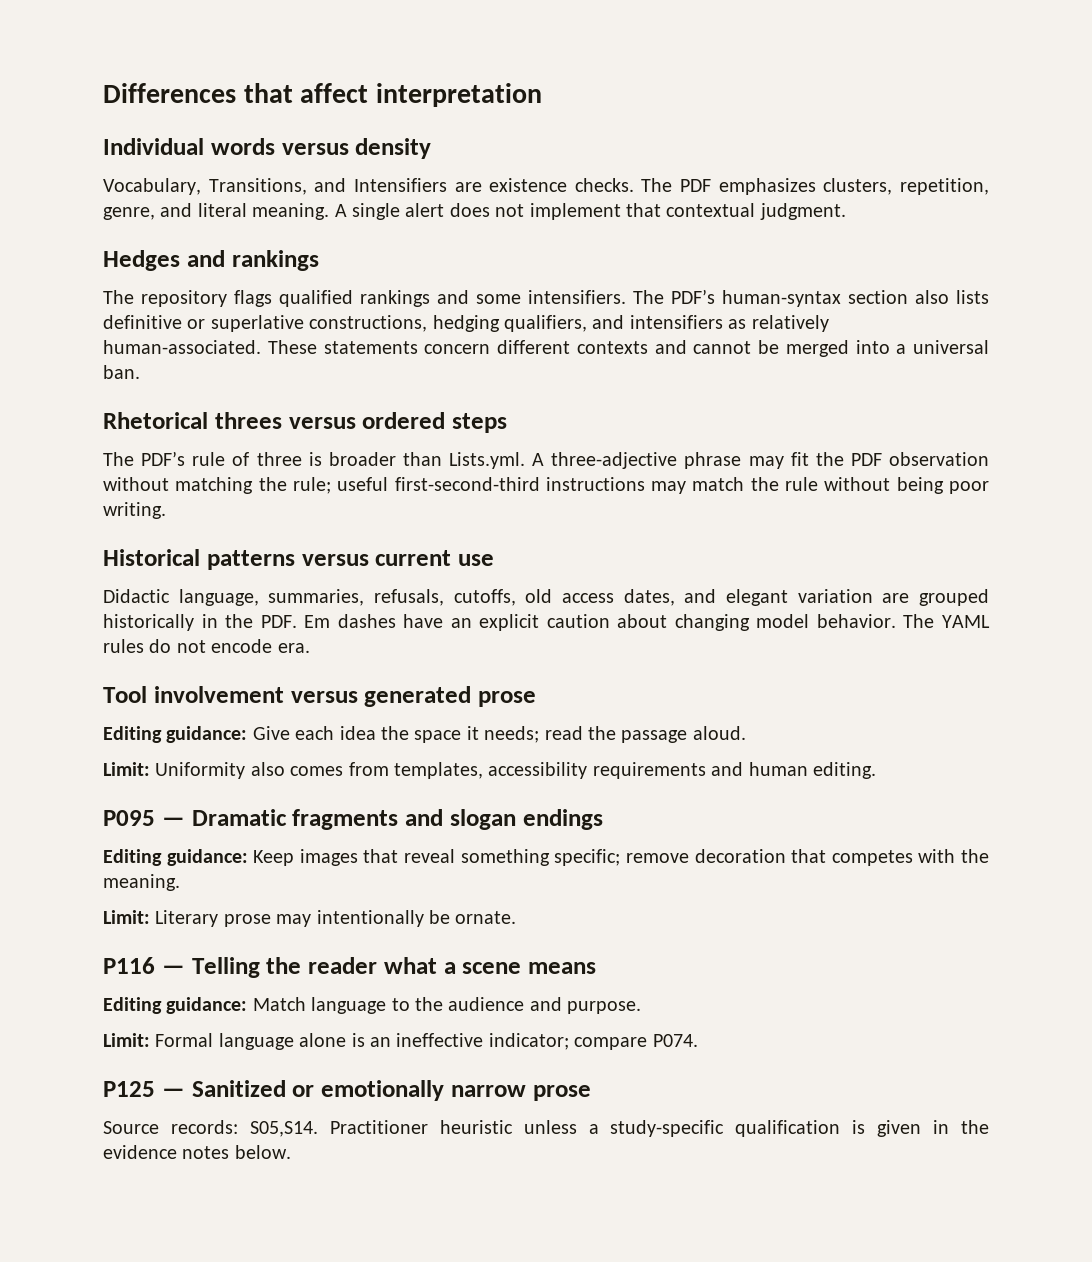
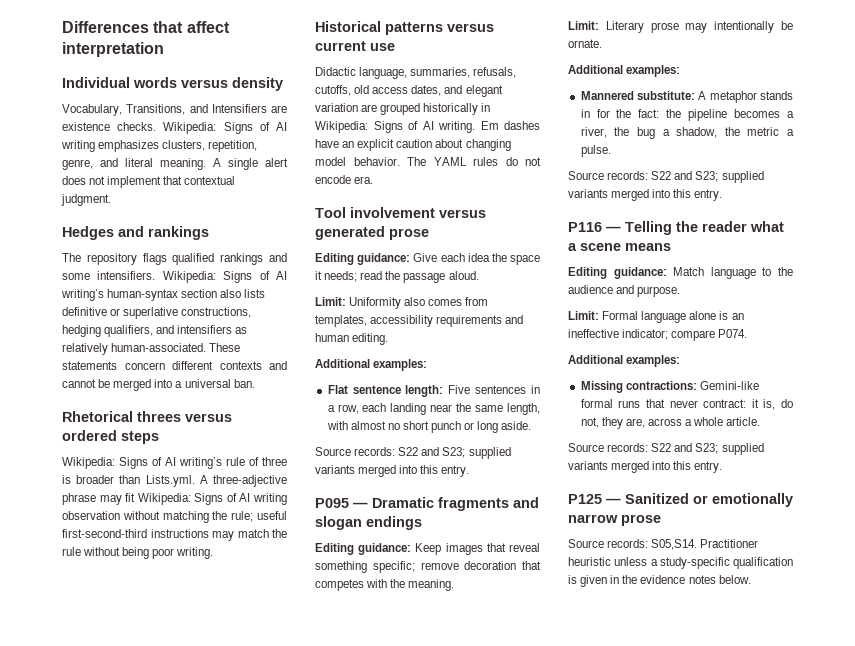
[641,178,712,192] The PDF -> [163,122,287,134] [61,140,95,152] Wikipedia: Signs of AI writing
[633,289,715,304] The PDF’s -> [162,271,287,283] [61,289,104,301] Wikipedia: Signs of AI writing’s
[103,451,186,466] The PDF’s -> [62,457,222,469] Wikipedia: Signs of AI writing’s
[815,452,882,466] the PDF -> [137,493,288,505] Wikipedia: Signs of AI writing
[225,614,297,628] the PDF. -> [315,121,475,133] Wikipedia: Signs of AI writing.
(876, 770) none -> [315,359,428,371] [327,385,540,397] [327,403,540,415] [326,421,532,433] [315,447,511,459] [315,465,470,477] // Additional examples: // Flat sentence length: Five sentences in a row, each landing near the same length, with almost no short punch or long aside. // Source records: S22 and S23; supplied variants merged into this entry.
(517, 917) none -> [568,65,681,77] [580,91,793,103] [580,109,794,121] [580,127,794,139] [580,145,611,157] [568,171,764,183] [568,189,723,201] // Additional examples: // Mannered substitute: A metaphor stands in for the fact: the pipeline becomes a river, the bug a shadow, the metric a pulse. // Source records: S22 and S23; supplied variants merged into this entry.
(698, 1040) none -> [568,355,681,367] [580,381,759,393] [580,399,793,410] [580,417,761,429] [568,443,764,455] [568,461,723,473] // Additional examples: // Missing contractions: Gemini-like formal runs that never contract: it is, do not, they are, across a whole article. // Source records: S22 and S23; supplied variants merged into this entry.

